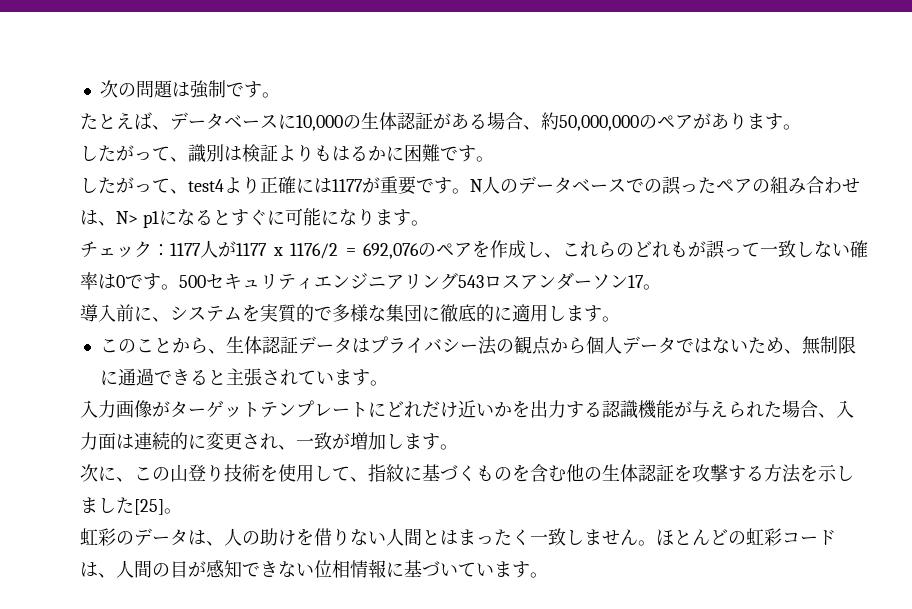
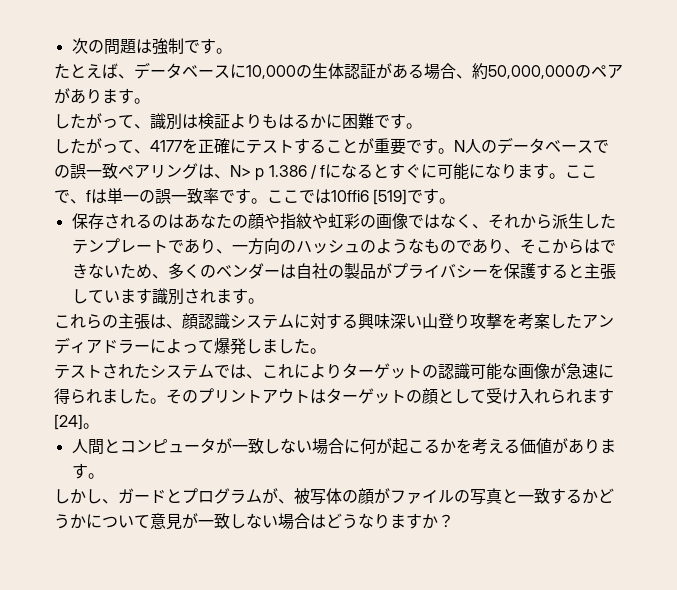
[188,176,363,194] test4より正確には1177 -> [150,138,358,154] 4177を正確にテストすること
[680,176,860,194] [80,210,159,228] ったペアの組み合わせは、N> p1 -> [86,163,326,181] 一致ペアリングは、N> p 1.386 / f
[80,240,868,259] [80,272,661,290] [80,304,620,323] [99,336,856,355] [99,368,190,386] // チェック：1177人が1177 x 1176/2 = 692,076のペアを作成し、これらのどれもが誤って一致しない確率は0です。500セキュリティエンジニアリング543ロスアンダーソン17。 // 導入前に、システムを実質的で多様な集団に徹底的に適用します。 // このことから、生体認証データはプライバシー法の観点から個人データではないため、無制限に通過でき -> [565,165,598,178] [54,188,456,205] [71,213,616,230] [71,238,616,255] [71,263,552,279] ここで、fは単一の誤一致率です。ここでは10ffi6 [519]です。 // 保存されるのはあなたの顔や指紋や虹彩の画像ではなく、それから派生したテンプレートであり、一方向のハッシュのようなものであり、そこからはできないため、多くのベンダーは自社の製品がプライバシーを保護す
[261,369,388,386] [80,400,854,419] [80,432,458,450] [80,464,854,483] [80,497,182,515] [80,528,836,546] [80,559,548,578] されています。 // 入力画像がターゲットテンプレートにどれだけ近いかを出力する認識機能が与えられた場合、入力面は連続的に変更され、一致が増加します。 // 次に、この山登り技術を使用して、指紋に基づくものを含む他の生体認証を攻撃する方法を示しました[25]。 // 虹彩のデータは、人の助けを借りない人間とはまったく一致しません。ほとんどの虹彩コードは、人間の目が感知できない位相情報に基づいています。 -> [71,288,264,305] [54,313,614,330] [54,337,326,355] [54,362,614,380] [54,388,614,404] [54,414,99,430] [71,438,616,455] [71,463,104,479] [54,488,614,505] [54,513,454,530] しています識別されます。 // これらの主張は、顔認識システムに対する興味深い山登り攻撃を考案したアンディアドラーによって爆発しました。 // テストされたシステムでは、これによりターゲットの認識可能な画像が急速に得られました。そのプリントアウトはターゲットの顔として受け入れられます[24]。 // 人間とコンピュータが一致しない場合に何が起こるかを考える価値があります。 // しかし、ガードとプログラムが、被写体の顔がファイルの写真と一致するかどうかについて意見が一致しない場合はどうなりますか？

